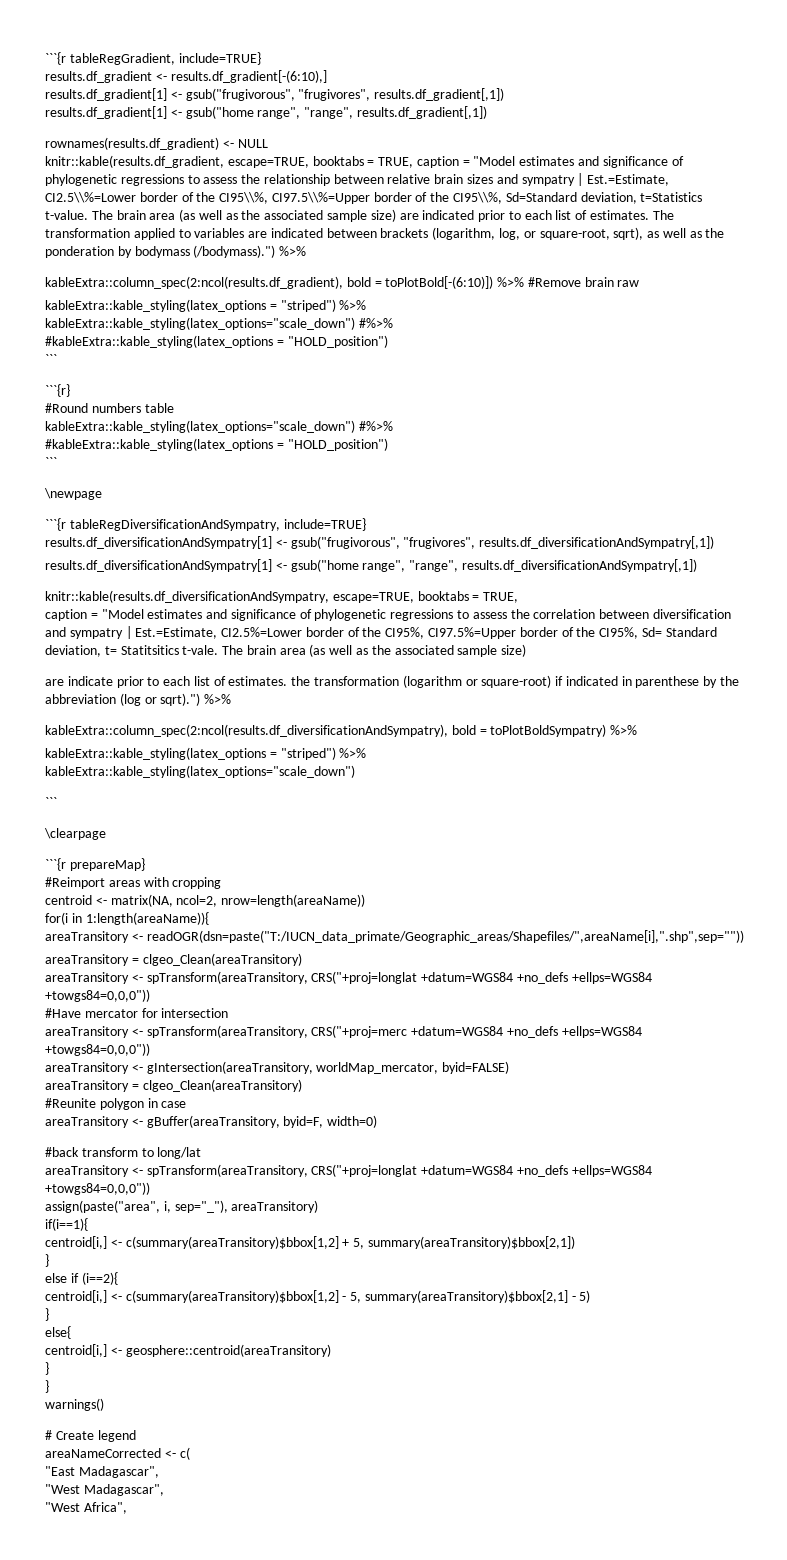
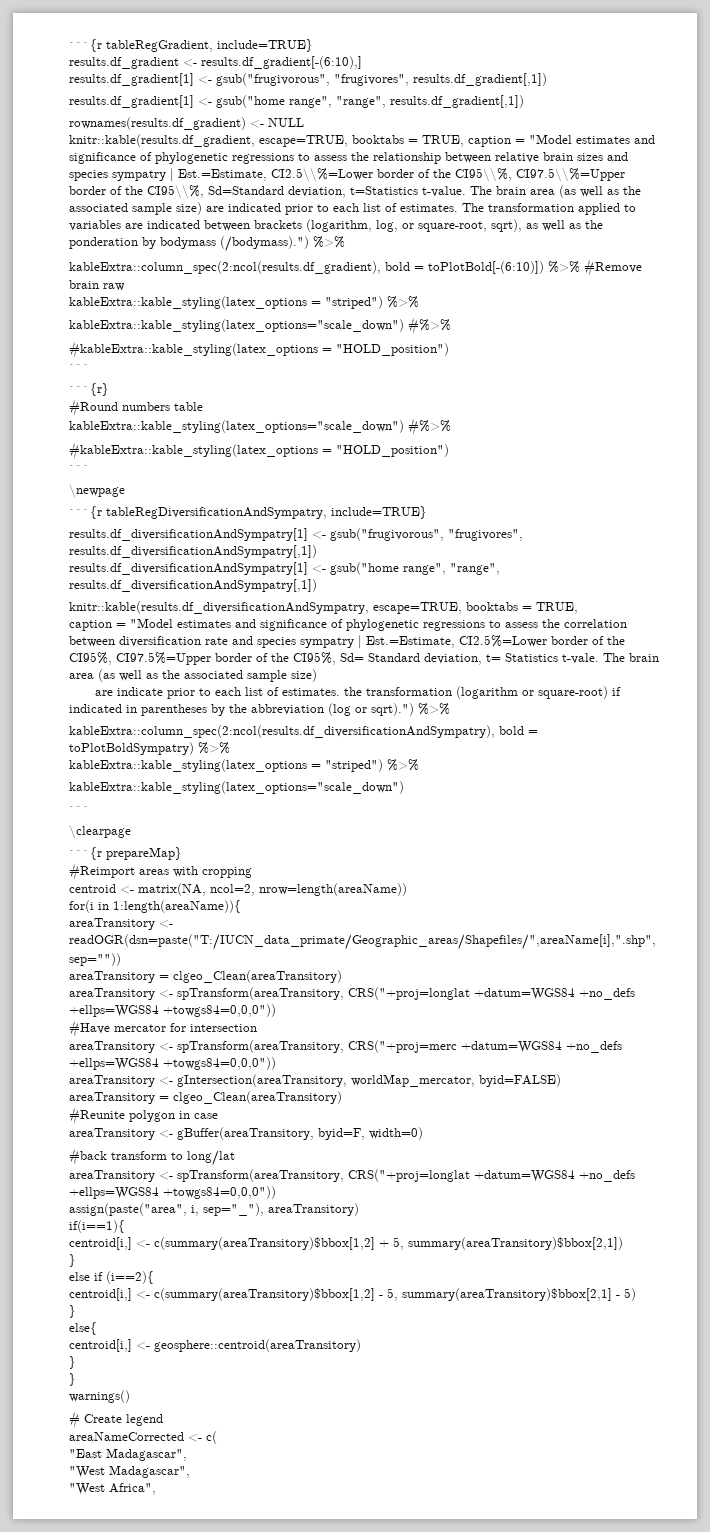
(518, 179) none -> [69,170,108,181] species
[45,627,66,637] and -> [205,636,296,648] rate and species
[120,645,179,655] Statitsitics -> [505,653,558,662] Statistics
[635,676,700,688] parenthese -> [141,704,207,716] parentheses

